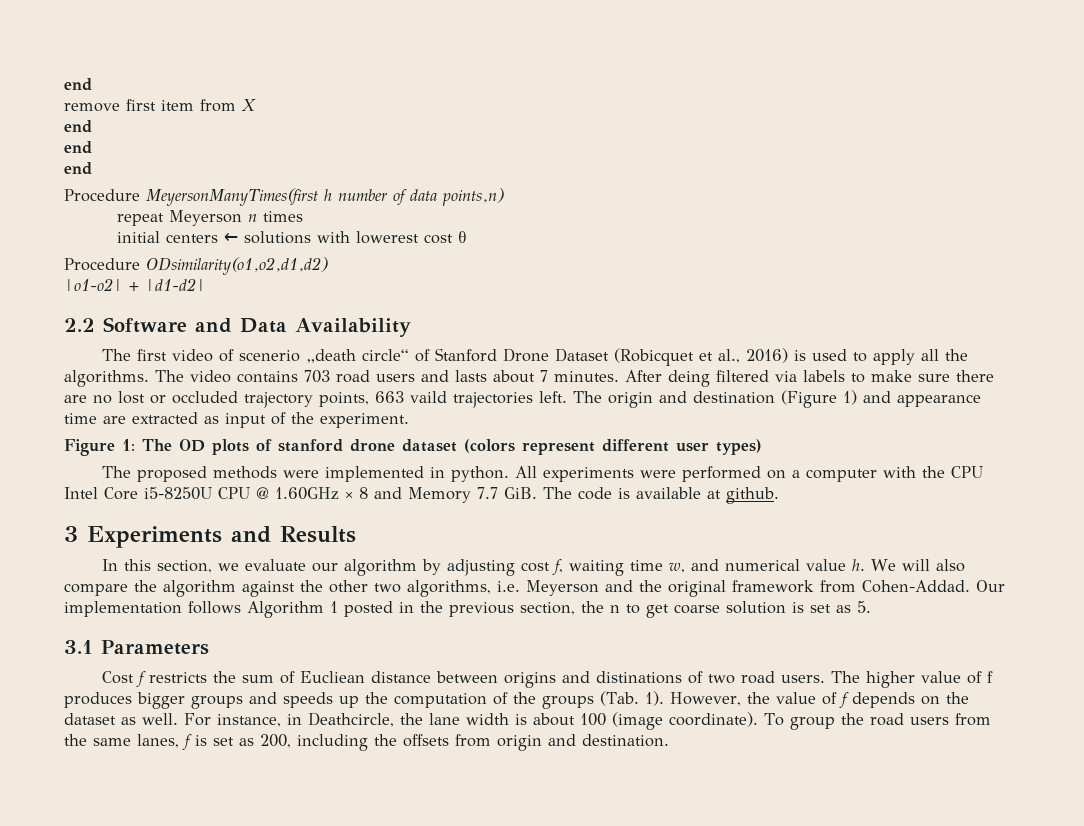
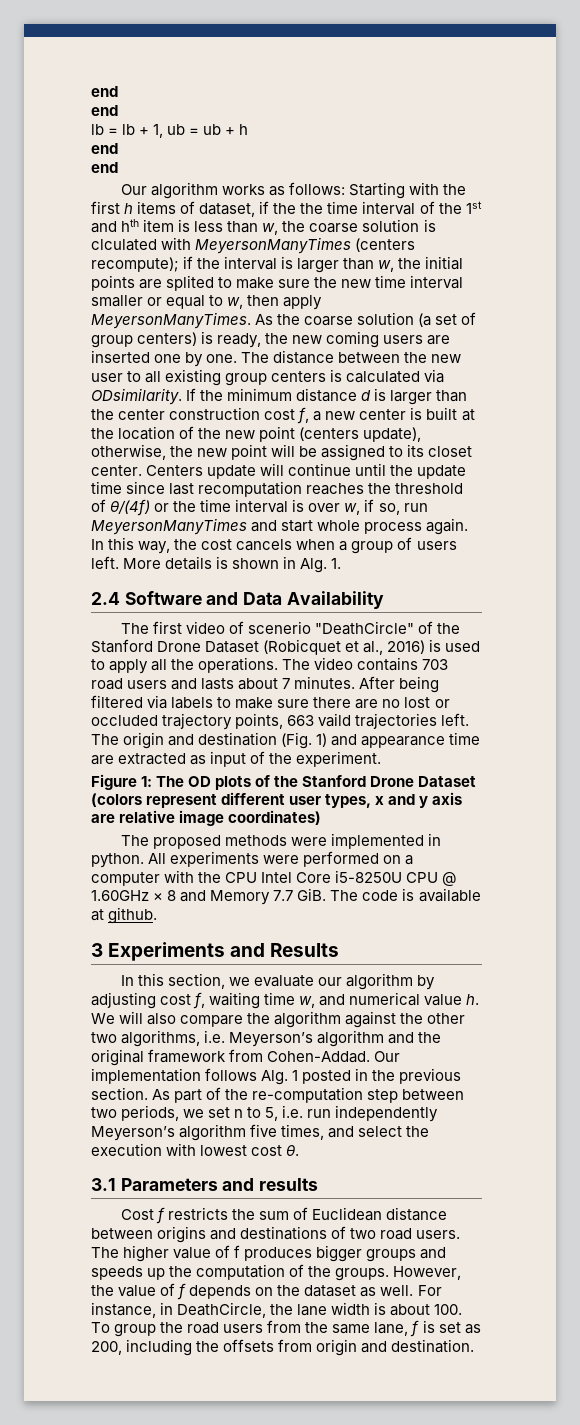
[64,78,92,91] [64,99,256,112] [64,120,92,133] [64,141,92,154] [64,162,92,175] [64,188,504,206] [117,210,304,226] [117,231,468,244] [64,257,328,275] [64,278,206,291] [64,318,95,332] end // remove first item from X // end // end // end // Procedure MeyersonManyTimes(first h number of data points,n) // repeat Meyerson n times // initial centers ← solutions with lowerest cost θ // Procedure ODsimilarity(o1,o2,d1,d2) // |o1-o2| + |d1-d2| // 2.2 -> [91,86,118,97] [91,105,118,116] [91,124,249,138] [91,143,118,154] [91,162,118,173] [121,182,467,199] [91,201,482,217] [91,219,436,235] [91,237,416,254] [91,256,464,273] [91,275,464,291] [91,295,323,310] [91,312,477,329] [91,331,451,348] [91,350,462,367] [91,369,445,386] [91,388,468,405] [91,407,475,424] [91,426,422,442] [91,444,473,461] [91,463,467,479] [91,481,464,497] [91,499,428,516] [91,518,469,535] [91,537,457,554] [91,556,342,573] [91,592,120,605] end // end // lb = lb + 1, ub = ub + h // end // end // Our algorithm works as follows: Starting with the first h items of dataset, if the the time interval of the 1st and hth item is less than w, the coarse solution is clculated with MeyersonManyTimes (centers recompute); if the interval is larger than w, the initial points are splited to make sure the new time interval smaller or equal to w, then apply MeyersonManyTimes. As the coarse solution (a set of group centers) is ready, the new coming users are inserted one by one. The distance between the new user to all existing group centers is calculated via ODsimilarity. If the minimum distance d is larger than the center construction cost f, a new center is built at the location of the new point (centers update), otherwise, the new point will be assigned to its closet center. Centers update will continue until the update time since last recomputation reaches the threshold of θ/(4f) or the time interval is over w, if so, run MeyersonManyTimes and start whole process again. In this way, the cost cancels when a group of users left. More details is shown in Alg. 1. // 2.4
[305,349,430,363] „death circle“ of -> [315,621,461,635] "DeathCircle" of the
[64,370,149,387] algorithms. -> [198,657,279,673] operations.
[668,370,710,387] deing -> [399,676,440,693] being
[781,390,837,408] (Figure -> [281,732,313,749] (Fig.
[278,439,762,455] stanford drone dataset (colors represent different user types) -> [274,775,477,787] [91,792,463,808] [91,810,322,826] the Stanford Drone Dataset (colors represent different user types, x and y axis are relative image coordinates)
[526,580,599,596] Meyerson -> [229,1030,385,1047] Meyerson’s algorithm
[247,601,324,618] Algorithm -> [261,1070,289,1085] Alg.
[520,601,871,618] section, the n to get coarse solution is set as 5. -> [91,1087,465,1103] [91,1105,439,1122] [91,1124,430,1141] [91,1143,300,1156] section. As part of the re-computation step between two periods, we set n to 5, i.e. run independently Meyerson’s algorithm five times, and select the execution with lowest cost θ.
(209, 647) none -> [222,1178,319,1191] and results
[299,671,365,683] Eucliean -> [312,1207,383,1221] Euclidean
[595,671,682,684] distinations -> [240,1226,328,1240] destinations
[542,691,664,709] groups (Tab. 1). -> [335,1268,390,1281] groups.
[308,712,394,727] Deathcircle, -> [177,1302,267,1318] DeathCircle,
[580,712,758,730] 100 (image coordinate). -> [434,1304,463,1315] 100.
[137,734,179,748] lanes, -> [374,1322,409,1336] lane,

